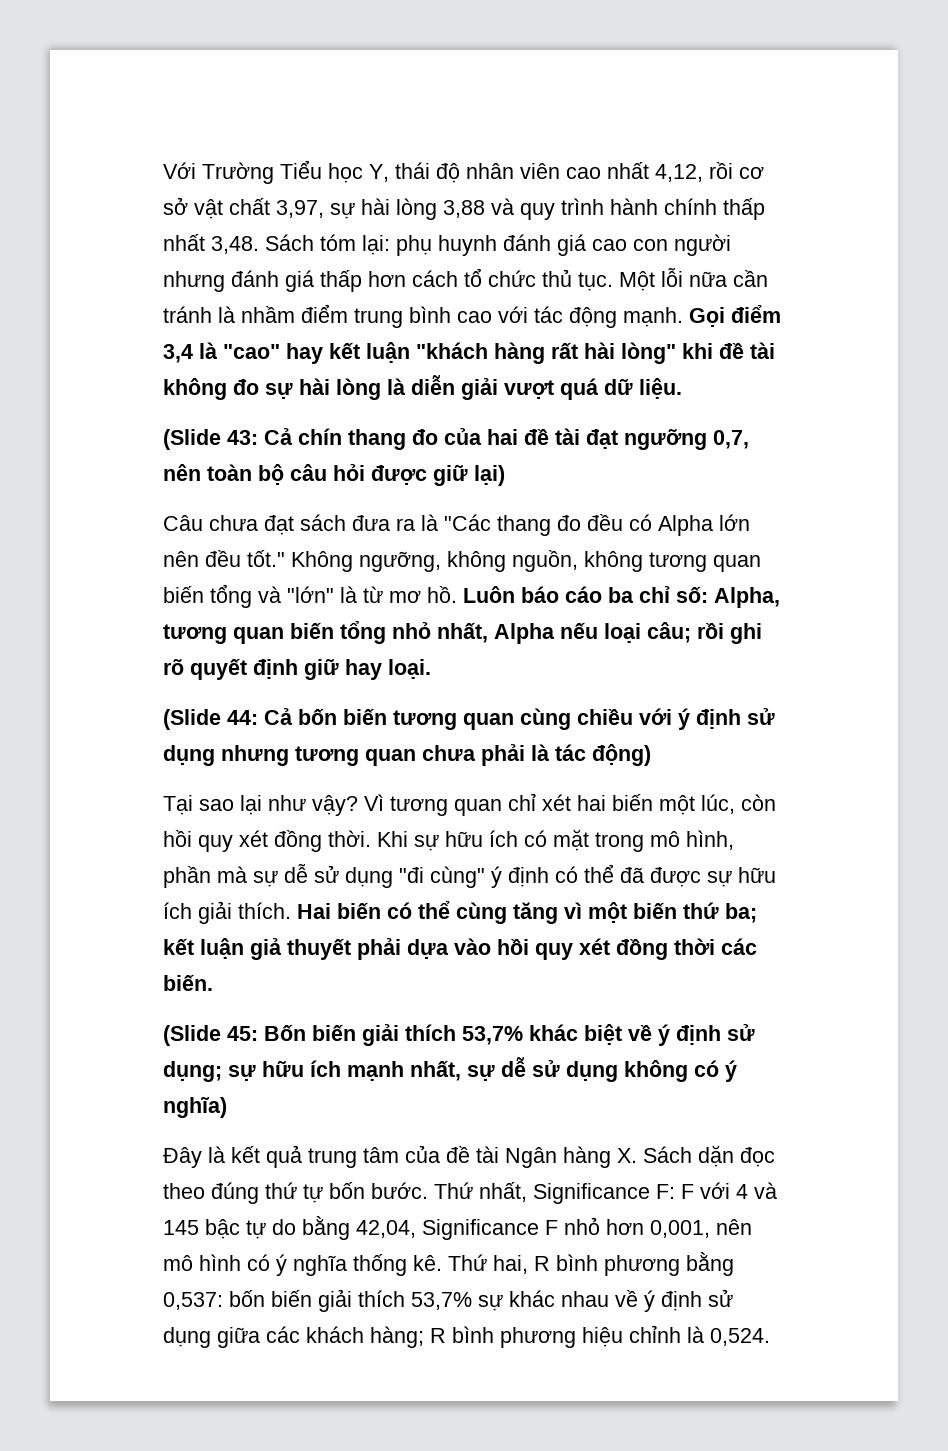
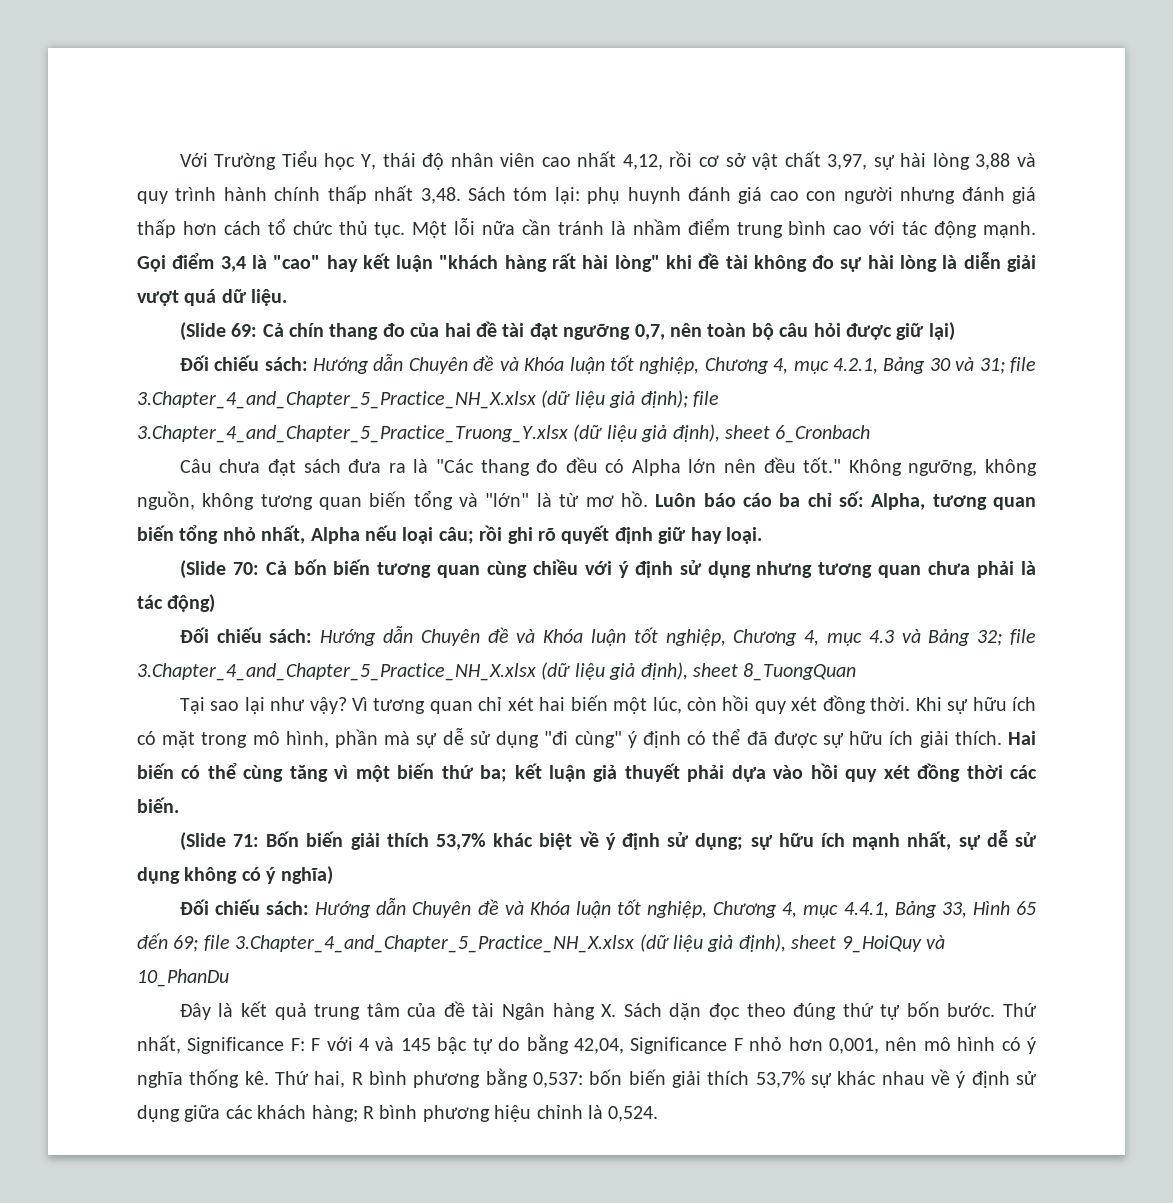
[227,430,258,445] 43: -> [231,323,258,337] 69:
(505, 475) none -> [179,353,1037,374] [137,390,719,409] [137,424,871,443] // Đối chiếu sách: Hướng dẫn Chuyên đề và Khóa luận tốt nghiệp, Chương 4, mục 4.2.1, Bảng 30 và 31; file 3.Chapter_4_and_Chapter_5_Practice_NH_X.xlsx (dữ liệu giả định); file 3.Chapter_4_and_Chapter_5_Practice_Truong_Y.xlsx (dữ liệu giả định), sheet 6_Cronbach
[227,710,258,725] 44: -> [232,562,259,575] 70:
(651, 755) none -> [179,625,1037,646] [137,662,857,681] // Đối chiếu sách: Hướng dẫn Chuyên đề và Khóa luận tốt nghiệp, Chương 4, mục 4.3 và Bảng 32; file 3.Chapter_4_and_Chapter_5_Practice_NH_X.xlsx (dữ liệu giả định), sheet 8_TuongQuan
[227,1026,258,1041] 45: -> [233,834,260,847] 71:
(227, 1107) none -> [179,897,1036,918] [137,933,945,953] [137,969,229,987] // Đối chiếu sách: Hướng dẫn Chuyên đề và Khóa luận tốt nghiệp, Chương 4, mục 4.4.1, Bảng 33, Hình 65 đến 69; file 3.Chapter_4_and_Chapter_5_Practice_NH_X.xlsx (dữ liệu giả định), sheet 9_HoiQuy và 10_PhanDu

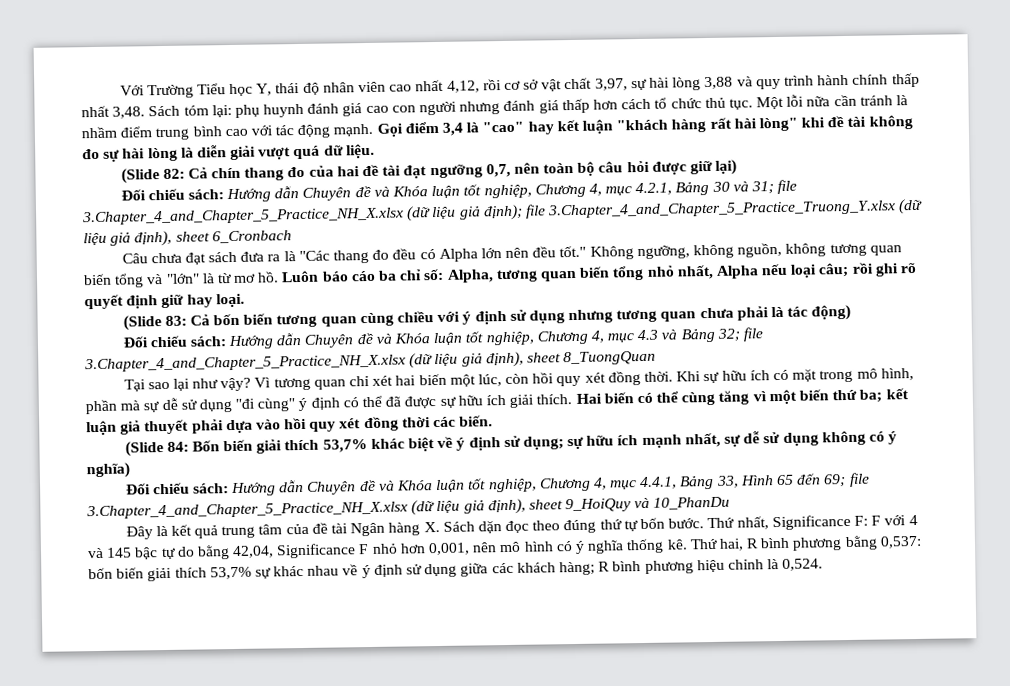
[231,323,258,337] 69: -> [162,168,185,180] 82:
[232,562,259,575] 70: -> [164,315,187,326] 83:
[233,834,260,847] 71: -> [166,441,189,452] 84:

